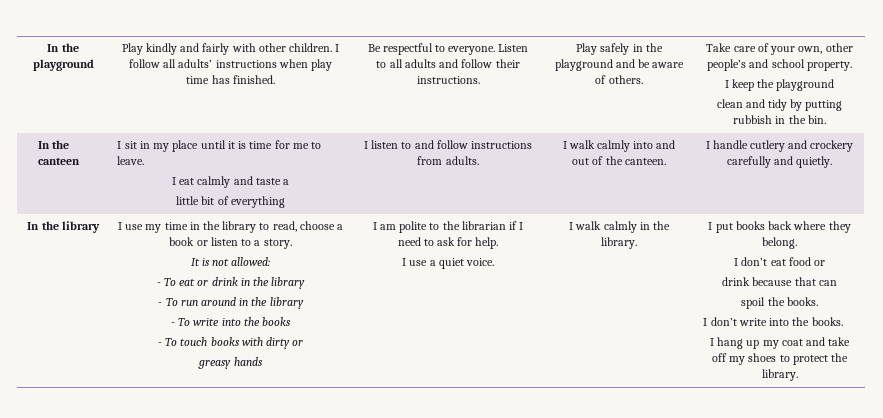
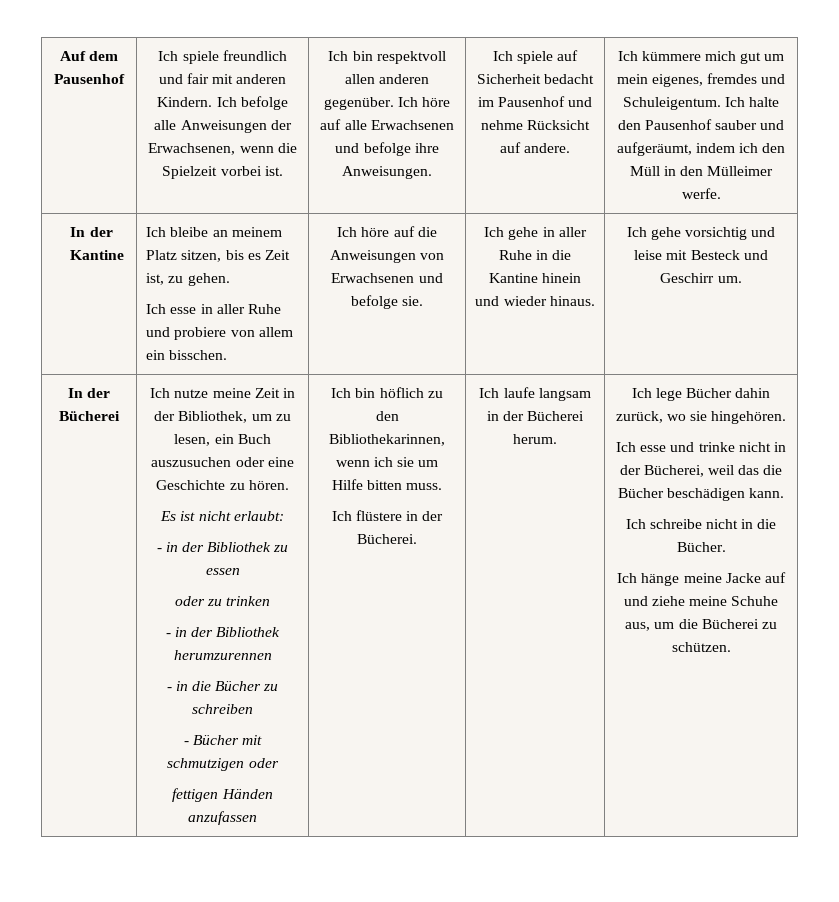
[47,43,79,52] [32,59,94,71] [121,43,340,55] [128,59,333,71] [186,75,275,84] [367,43,529,55] [376,59,520,68] [416,76,480,84] [576,43,663,55] [554,59,685,71] [595,75,643,84] [706,43,853,55] [707,59,852,71] [724,79,835,91] [716,99,843,111] [733,115,826,124] [37,140,70,149] [37,158,80,165] [117,140,322,152] [117,156,145,165] [171,176,290,188] [176,196,285,208] [363,140,533,149] [417,156,479,165] [562,140,676,152] [572,156,666,165] [705,140,854,152] [726,156,833,168] [27,221,100,233] [117,221,344,233] [169,237,292,249] [190,257,271,266] [156,277,306,289] [158,297,304,309] [170,317,292,326] [157,337,304,349] [198,357,263,369] [372,221,524,233] [397,237,499,249] [402,258,494,269] [569,221,670,233] [601,237,637,249] [708,221,851,233] [762,237,797,249] [734,257,825,266] [722,277,837,286] [741,297,818,309] [703,317,843,326] [709,337,851,349] [711,353,849,365] [761,369,798,381] In the playground | Play kindly and fairly with other children. I follow all adults’ instructions when play time has finished. | Be respectful to everyone. Listen to all adults and follow their instructions. | Play safely in the playground and be aware of others. | Take care of your own, other people’s and school property. // I keep the playground // clean and tidy by putting rubbish in the bin. // In the canteen | I sit in my place until it is time for me to leave. // I eat calmly and taste a // little bit of everything | I listen to and follow instructions from adults. | I walk calmly into and out of the canteen. | I handle cutlery and crockery carefully and quietly. // In the library | I use my time in the library to read, choose a book or listen to a story. // It is not allowed: // - To eat or drink in the library // - To run around in the library // - To write into the books // - To touch books with dirty or // greasy hands | I am polite to the librarian if I need to ask for help. // I use a quiet voice. | I walk calmly in the library. | I put books back where they belong. // I don’t eat food or // drink because that can // spoil the books. // I don’t write into the books. // I hang up my coat and take off my shoes to protect the library. -> [59,51,119,61] [54,74,125,84] [158,50,287,64] [158,73,287,84] [157,96,288,110] [154,120,292,133] [148,143,297,155] [162,166,283,179] [328,51,446,64] [344,74,430,84] [323,97,451,110] [320,119,454,130] [335,142,439,156] [342,166,432,179] [492,50,579,64] [476,74,595,84] [477,96,593,107] [480,120,591,130] [499,142,571,153] [617,51,785,64] [616,73,786,87] [622,97,780,110] [617,119,785,130] [616,142,786,156] [629,166,774,176] [681,188,721,199] [70,227,113,237] [70,250,125,260] [146,227,282,237] [146,250,291,262] [146,273,230,286] [146,304,282,314] [146,327,293,340] [146,350,228,360] [337,226,437,237] [329,250,445,263] [331,273,443,283] [350,295,424,309] [484,227,587,240] [498,250,572,260] [488,273,582,283] [475,296,595,306] [626,227,776,240] [634,250,768,260] [660,273,742,283] [67,388,111,398] [59,411,120,421] [150,388,295,398] [154,411,291,423] [174,434,271,446] [151,457,294,467] [156,480,289,490] [160,511,284,521] [156,542,289,552] [205,568,240,575] [174,596,271,606] [165,627,281,637] [173,650,272,660] [166,681,279,691] [192,704,253,714] [183,735,263,745] [167,758,279,771] [172,788,273,802] [188,811,257,825] [331,387,443,398] [375,411,399,421] [329,434,445,446] [335,457,439,467] [331,479,443,490] [331,510,444,521] [357,534,417,544] [479,387,591,401] [486,411,585,421] [513,434,557,444] [631,388,771,401] [615,411,787,424] [616,442,786,452] [619,465,783,477] [617,488,785,501] [625,519,777,529] [676,542,726,552] [617,572,786,586] [623,596,779,606] [625,619,777,631] [671,642,731,652] Auf dem Pausenhof | Ich spiele freundlich und fair mit anderen Kindern. Ich befolge alle Anweisungen der Erwachsenen, wenn die Spielzeit vorbei ist. | Ich bin respektvoll allen anderen gegenüber. Ich höre auf alle Erwachsenen und befolge ihre Anweisungen. | Ich spiele auf Sicherheit bedacht im Pausenhof und nehme Rücksicht auf andere. | Ich kümmere mich gut um mein eigenes, fremdes und Schuleigentum. Ich halte den Pausenhof sauber und aufgeräumt, indem ich den Müll in den Mülleimer werfe. // In der Kantine | Ich bleibe an meinem Platz sitzen, bis es Zeit ist, zu gehen. // Ich esse in aller Ruhe und probiere von allem ein bisschen. | Ich höre auf die Anweisungen von Erwachsenen und befolge sie. | Ich gehe in aller Ruhe in die Kantine hinein und wieder hinaus. | Ich gehe vorsichtig und leise mit Besteck und Geschirr um. // In der Bücherei | Ich nutze meine Zeit in der Bibliothek, um zu lesen, ein Buch auszusuchen oder eine Geschichte zu hören. // Es ist nicht erlaubt: // - in der Bibliothek zu essen // oder zu trinken // - in der Bibliothek herumzurennen // - in die Bücher zu schreiben // - Bücher mit schmutzigen oder // fettigen Händen anzufassen | Ich bin höflich zu den Bibliothekarinnen, wenn ich sie um Hilfe bitten muss. // Ich flüstere in der Bücherei. | Ich laufe langsam in der Bücherei herum. | Ich lege Bücher dahin zurück, wo sie hingehören. // Ich esse und trinke nicht in der Bücherei, weil das die Bücher beschädigen kann. // Ich schreibe nicht in die Bücher. // Ich hänge meine Jacke auf und ziehe meine Schuhe aus, um die Bücherei zu schützen.

